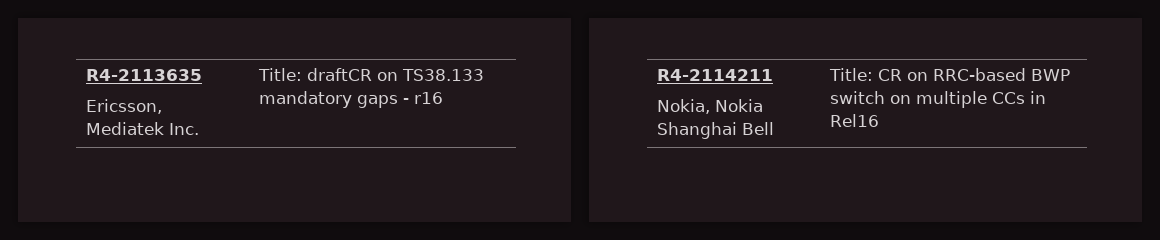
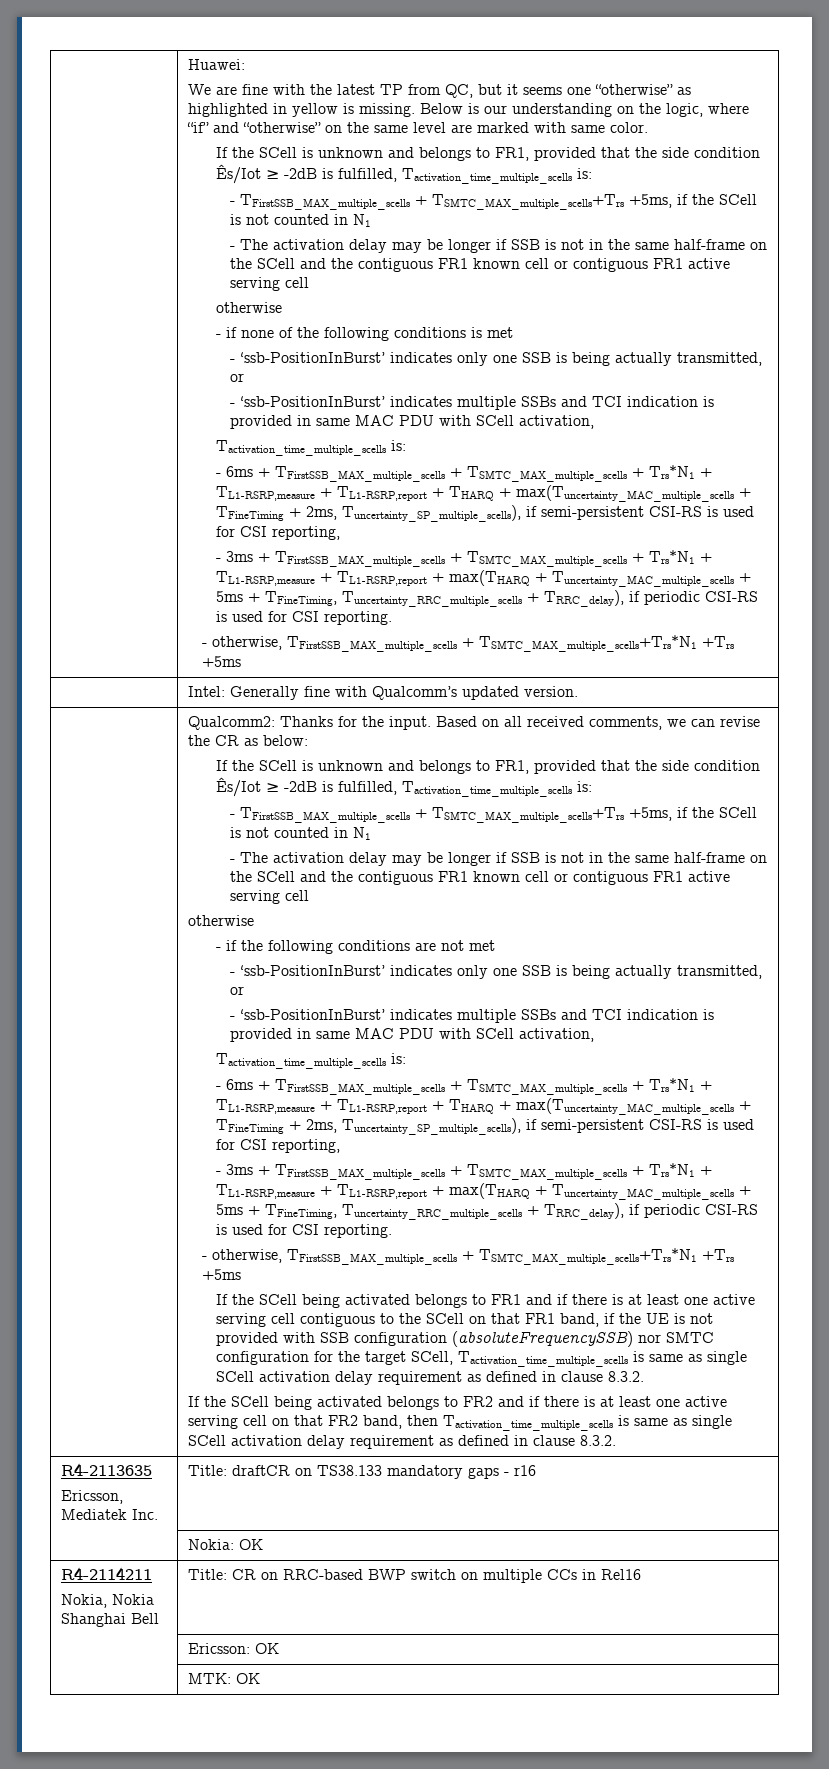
(86, 75) none -> [187,59,245,70] [187,84,691,98] [187,103,749,117] [186,122,648,133] [216,147,761,161] [216,164,593,184] [230,194,758,210] [230,214,372,227] [230,239,768,253] [230,258,731,272] [230,277,310,291] [216,302,283,313] [216,327,514,341] [230,352,763,366] [230,373,245,382] [230,396,715,410] [230,415,595,429] [216,440,407,456] [216,465,713,482] [216,485,752,502] [216,505,755,522] [216,526,341,540] [216,550,713,567] [216,570,752,587] [216,590,759,607] [216,611,393,625] [201,635,734,652] [201,656,241,667] [187,686,578,700] [187,716,760,730] [187,735,308,746] [216,760,761,774] [216,777,593,797] [230,807,758,823] [230,827,372,840] [230,852,768,866] [230,871,731,885] [230,890,310,904] [187,915,254,926] [216,940,496,954] [230,965,763,979] [230,986,245,995] [230,1009,715,1023] [230,1028,595,1042] [216,1053,407,1069] [216,1078,713,1095] [216,1098,752,1115] [216,1118,755,1135] [216,1139,341,1153] [216,1163,713,1180] [216,1183,752,1200] [216,1203,759,1220] [216,1224,393,1238] [201,1248,734,1265] [201,1269,241,1280] [216,1294,756,1308] [216,1313,714,1327] [216,1331,715,1347] [216,1351,748,1367] [216,1371,645,1385] [187,1396,727,1410] [187,1415,732,1431] [187,1435,616,1449] | Huawei: // We are fine with the latest TP from QC, but it seems one “otherwise” as highlighted in yellow is missing. Below is our understanding on the logic, where “if” and “otherwise” on the same level are marked with same color. // If the SCell is unknown and belongs to FR1, provided that the side condition Ês/Iot ≥ -2dB is fulfilled, Tactivation_time_multiple_scells is: // - TFirstSSB_MAX_multiple_scells + TSMTC_MAX_multiple_scells+Trs +5ms, if the SCell is not counted in N1 // - The activation delay may be longer if SSB is not in the same half-frame on the SCell and the contiguous FR1 known cell or contiguous FR1 active serving cell // otherwise // - if none of the following conditions is met // - ‘ssb-PositionInBurst’ indicates only one SSB is being actually transmitted, or // - ‘ssb-PositionInBurst’ indicates multiple SSBs and TCI indication is provided in same MAC PDU with SCell activation, // Tactivation_time_multiple_scells is: // - 6ms + TFirstSSB_MAX_multiple_scells + TSMTC_MAX_multiple_scells + Trs*N1 + TL1-RSRP,measure + TL1-RSRP,report + THARQ + max(Tuncertainty_MAC_multiple_scells + TFineTiming + 2ms, Tuncertainty_SP_multiple_scells), if semi-persistent CSI-RS is used for CSI reporting, // - 3ms + TFirstSSB_MAX_multiple_scells + TSMTC_MAX_multiple_scells + Trs*N1 + TL1-RSRP,measure + TL1-RSRP,report + max(THARQ + Tuncertainty_MAC_multiple_scells + 5ms + TFineTiming, Tuncertainty_RRC_multiple_scells + TRRC_delay), if periodic CSI-RS is used for CSI reporting. // - otherwise, TFirstSSB_MAX_multiple_scells + TSMTC_MAX_multiple_scells+Trs*N1 +Trs +5ms // | Intel: Generally fine with Qualcomm’s updated version. // | Qualcomm2: Thanks for the input. Based on all received comments, we can revise the CR as below: // If the SCell is unknown and belongs to FR1, provided that the side condition Ês/Iot ≥ -2dB is fulfilled, Tactivation_time_multiple_scells is: // - TFirstSSB_MAX_multiple_scells + TSMTC_MAX_multiple_scells+Trs +5ms, if the SCell is not counted in N1 // - The activation delay may be longer if SSB is not in the same half-frame on the SCell and the contiguous FR1 known cell or contiguous FR1 active serving cell // otherwise // - if the following conditions are not met // - ‘ssb-PositionInBurst’ indicates only one SSB is being actually transmitted, or // - ‘ssb-PositionInBurst’ indicates multiple SSBs and TCI indication is provided in same MAC PDU with SCell activation, // Tactivation_time_multiple_scells is: // - 6ms + TFirstSSB_MAX_multiple_scells + TSMTC_MAX_multiple_scells + Trs*N1 + TL1-RSRP,measure + TL1-RSRP,report + THARQ + max(Tuncertainty_MAC_multiple_scells + TFineTiming + 2ms, Tuncertainty_SP_multiple_scells), if semi-persistent CSI-RS is used for CSI reporting, // - 3ms + TFirstSSB_MAX_multiple_scells + TSMTC_MAX_multiple_scells + Trs*N1 + TL1-RSRP,measure + TL1-RSRP,report + max(THARQ + Tuncertainty_MAC_multiple_scells + 5ms + TFineTiming, Tuncertainty_RRC_multiple_scells + TRRC_delay), if periodic CSI-RS is used for CSI reporting. // - otherwise, TFirstSSB_MAX_multiple_scells + TSMTC_MAX_multiple_scells+Trs*N1 +Trs +5ms // If the SCell being activated belongs to FR1 and if there is at least one active serving cell contiguous to the SCell on that FR1 band, if the UE is not provided with SSB configuration (absoluteFrequencySSB) nor SMTC configuration for the target SCell, Tactivation_time_multiple_scells is same as single SCell activation delay requirement as defined in clause 8.3.2. // If the SCell being activated belongs to FR2 and if there is at least one active serving cell on that FR2 band, then Tactivation_time_multiple_scells is same as single SCell activation delay requirement as defined in clause 8.3.2. //
(444, 98) none -> [187,1539,263,1550] // | Nokia: OK
(880, 120) none -> [187,1643,279,1654] [187,1673,260,1684] // | Ericsson: OK // | MTK: OK

